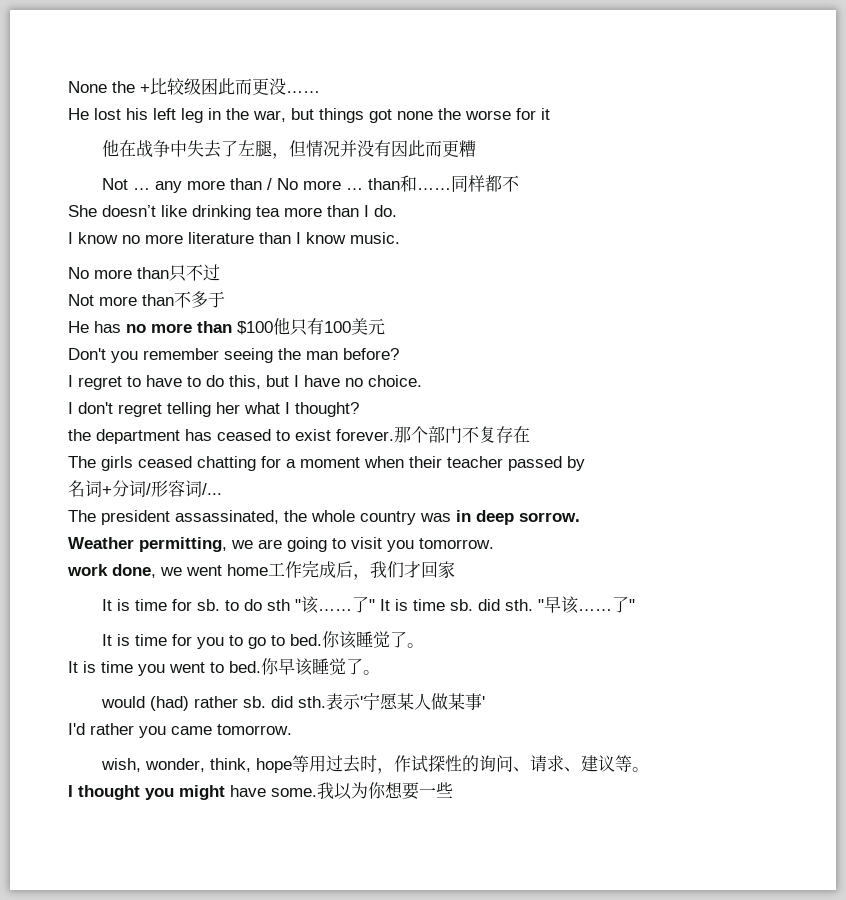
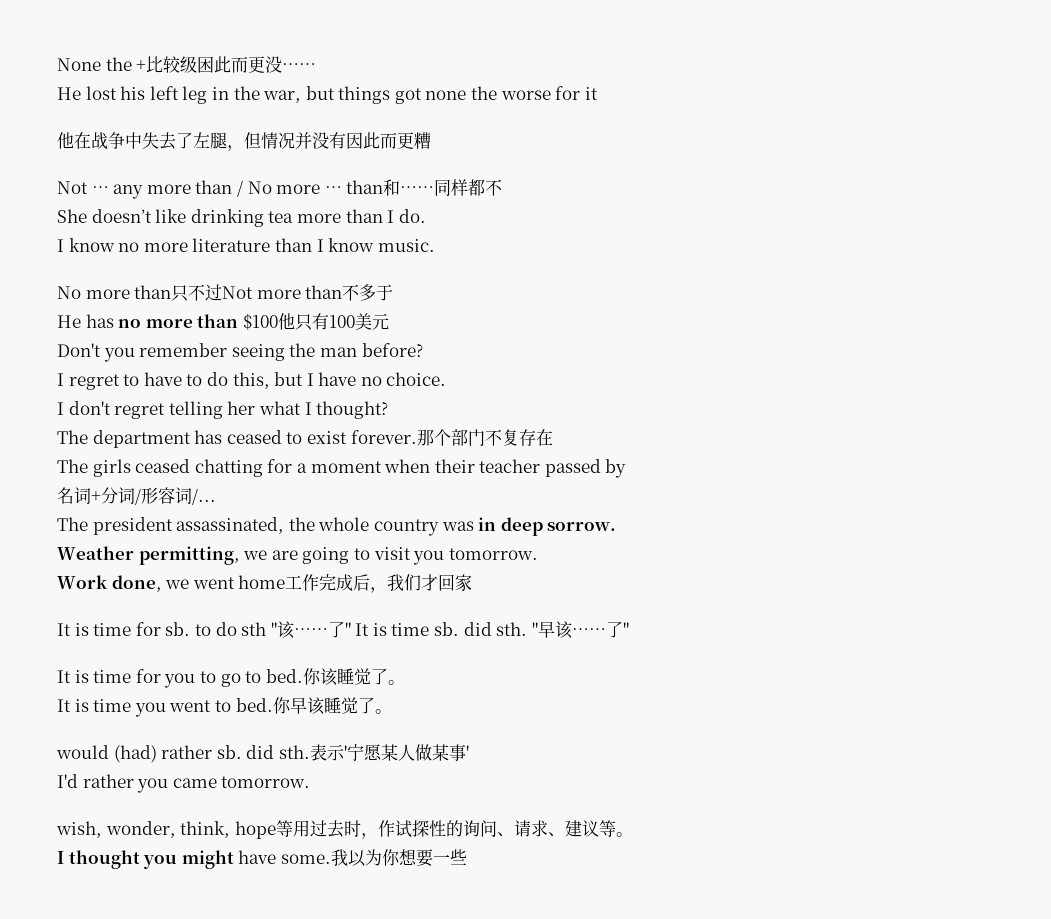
(220, 272) // -> (223, 292) none
[68,429,91,441] the -> [57,430,88,444] The
[67,564,108,576] work -> [57,575,107,589] Work

